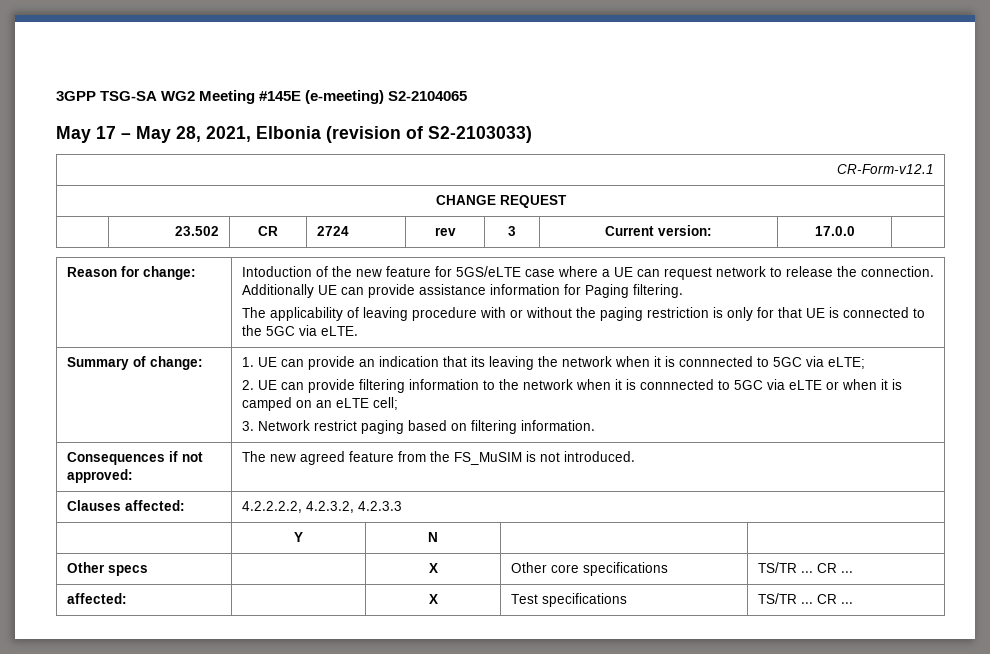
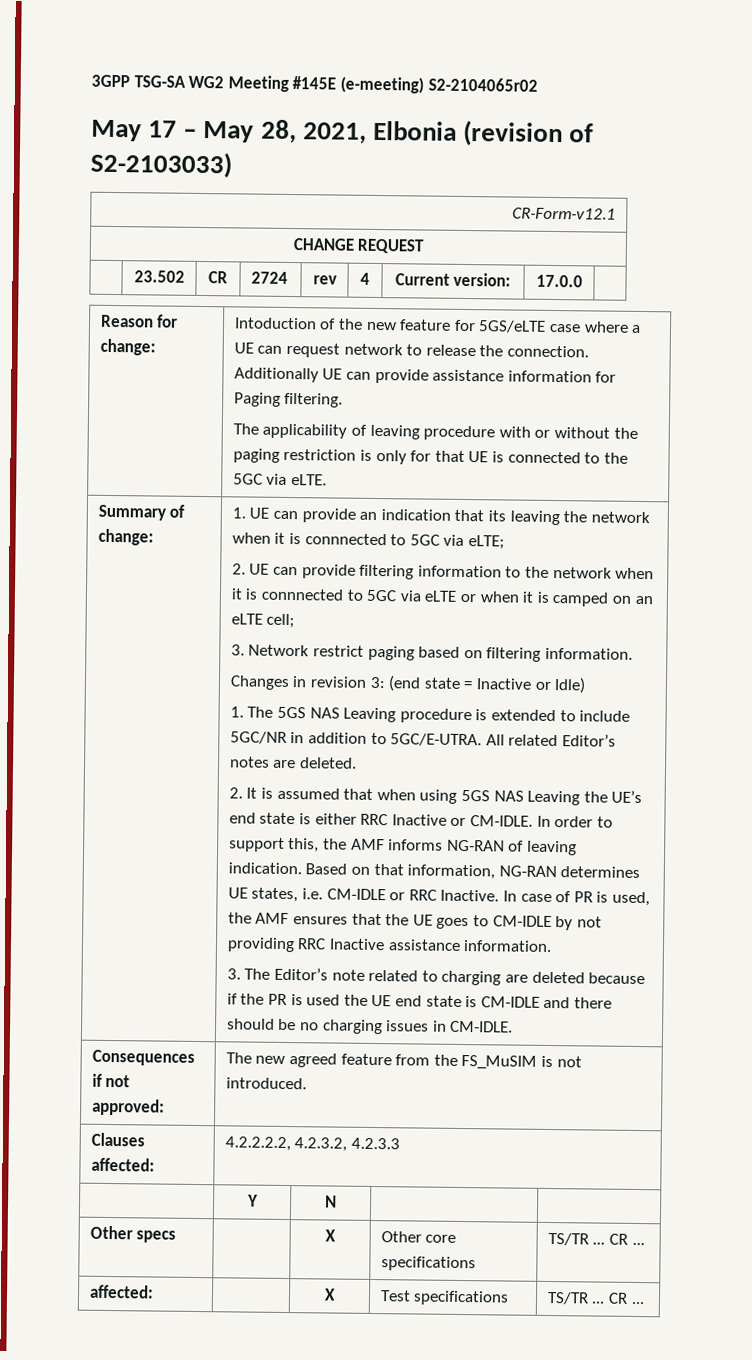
[388,91,468,101] S2-2104065 -> [427,77,538,92] S2-2104065r02
[508,226,516,236] 3 -> [360,272,370,285] 4
(595, 425) none -> [229,675,587,694] [229,706,631,724] [229,731,616,747] [228,756,358,769] [228,787,643,806] [228,812,613,828] [228,837,577,856] [227,862,641,880] [227,887,650,907] [227,912,602,931] [226,937,553,953] [226,967,646,986] [226,993,612,1009] [226,1018,514,1035] // Changes in revision 3: (end state = Inactive or Idle) // 1. The 5GS NAS Leaving procedure is extended to include 5GC/NR in addition to 5GC/E-UTRA. All related Editor’s notes are deleted. // 2. It is assumed that when using 5GS NAS Leaving the UE’s end state is either RRC Inactive or CM-IDLE. In order to support this, the AMF informs NG-RAN of leaving indication. Based on that information, NG-RAN determines UE states, i.e. CM-IDLE or RRC Inactive. In case of PR is used, the AMF ensures that the UE goes to CM-IDLE by not providing RRC Inactive assistance information. // 3. The Editor’s note related to charging are deleted because if the PR is used the UE end state is CM-IDLE and there should be no charging issues in CM-IDLE.

